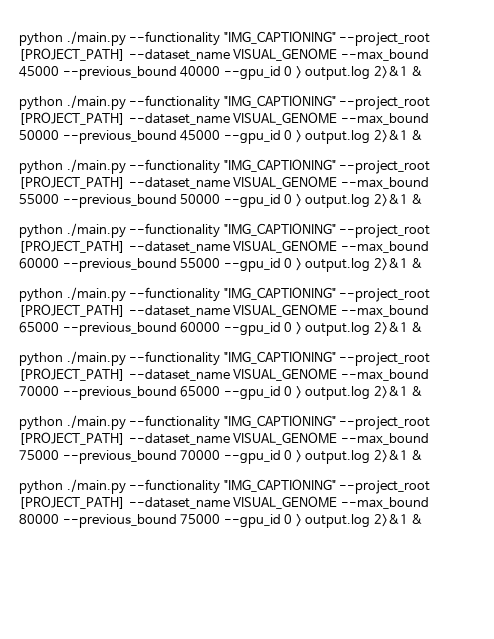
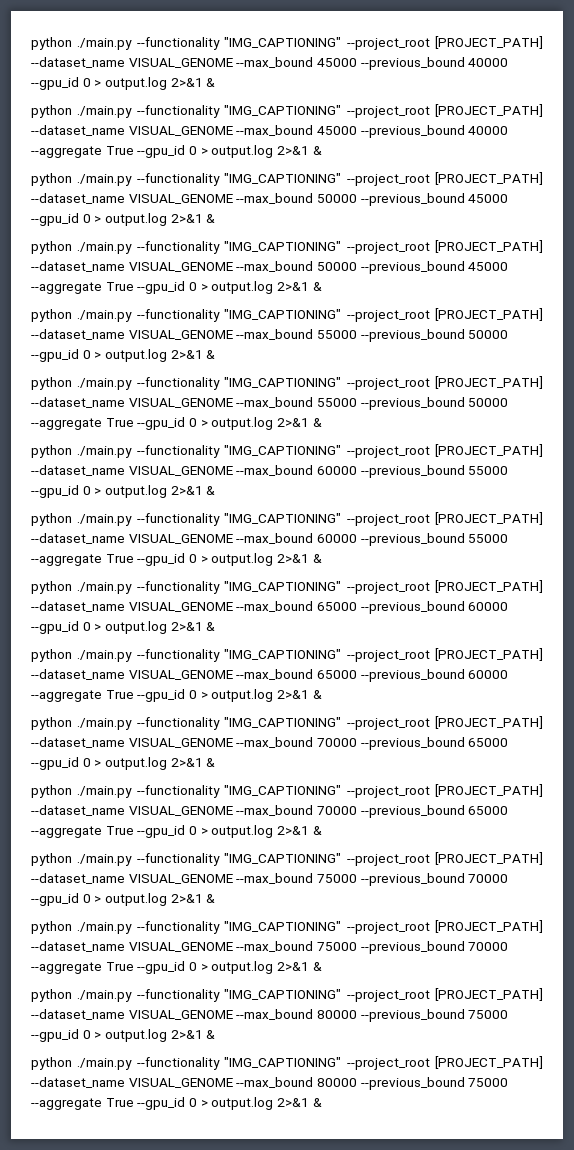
(424, 71) none -> [31,104,544,118] [31,125,509,138] [31,145,322,158] // python ./main.py --functionality "IMG_CAPTIONING" --project_root [PROJECT_PATH] --dataset_name VISUAL_GENOME --max_bound 45000 --previous_bound 40000 --aggregate True --gpu_id 0 > output.log 2>&1 &
(424, 135) none -> [31,240,544,254] [31,261,509,274] [31,281,322,294] // python ./main.py --functionality "IMG_CAPTIONING" --project_root [PROJECT_PATH] --dataset_name VISUAL_GENOME --max_bound 50000 --previous_bound 45000 --aggregate True --gpu_id 0 > output.log 2>&1 &
(424, 199) none -> [31,376,544,390] [31,397,509,410] [31,417,322,430] // python ./main.py --functionality "IMG_CAPTIONING" --project_root [PROJECT_PATH] --dataset_name VISUAL_GENOME --max_bound 55000 --previous_bound 50000 --aggregate True --gpu_id 0 > output.log 2>&1 &
(424, 263) none -> [31,512,544,526] [31,533,509,546] [31,553,322,566] // python ./main.py --functionality "IMG_CAPTIONING" --project_root [PROJECT_PATH] --dataset_name VISUAL_GENOME --max_bound 60000 --previous_bound 55000 --aggregate True --gpu_id 0 > output.log 2>&1 &
(424, 327) none -> [31,648,544,662] [31,669,509,682] [31,689,322,702] // python ./main.py --functionality "IMG_CAPTIONING" --project_root [PROJECT_PATH] --dataset_name VISUAL_GENOME --max_bound 65000 --previous_bound 60000 --aggregate True --gpu_id 0 > output.log 2>&1 &
(424, 391) none -> [31,784,544,798] [31,805,509,818] [31,825,322,838] // python ./main.py --functionality "IMG_CAPTIONING" --project_root [PROJECT_PATH] --dataset_name VISUAL_GENOME --max_bound 70000 --previous_bound 65000 --aggregate True --gpu_id 0 > output.log 2>&1 &
(424, 455) none -> [31,920,544,934] [31,941,509,954] [31,961,322,974] // python ./main.py --functionality "IMG_CAPTIONING" --project_root [PROJECT_PATH] --dataset_name VISUAL_GENOME --max_bound 75000 --previous_bound 70000 --aggregate True --gpu_id 0 > output.log 2>&1 &
(424, 519) none -> [31,1056,544,1070] [31,1077,509,1090] [31,1097,322,1110] // python ./main.py --functionality "IMG_CAPTIONING" --project_root [PROJECT_PATH] --dataset_name VISUAL_GENOME --max_bound 80000 --previous_bound 75000 --aggregate True --gpu_id 0 > output.log 2>&1 &

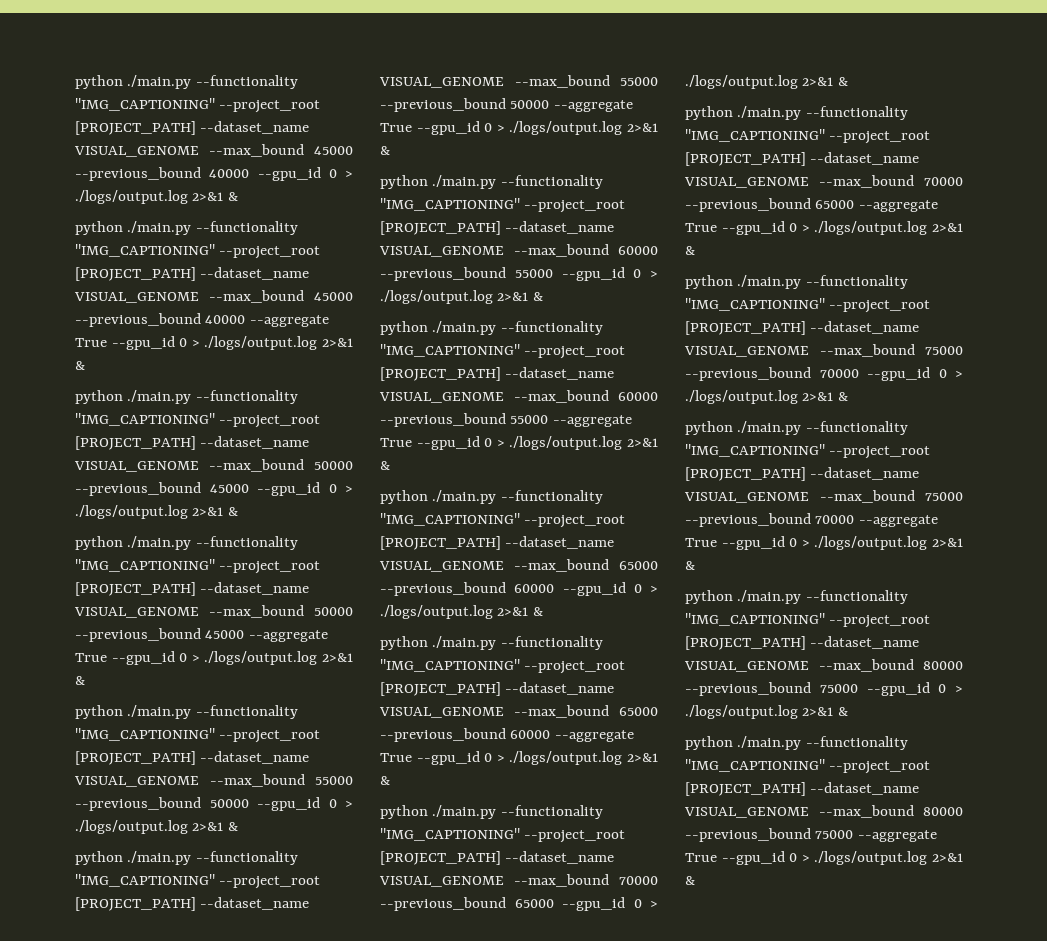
[104,77,167,90] output.log -> [75,190,188,204] ./logs/output.log
[211,145,274,158] output.log -> [204,336,318,350] ./logs/output.log
[104,213,167,226] output.log -> [75,505,188,519] ./logs/output.log
[211,281,274,294] output.log -> [204,651,318,665] ./logs/output.log
[104,349,167,362] output.log -> [75,820,188,834] ./logs/output.log
[211,417,274,430] output.log -> [509,121,623,135] ./logs/output.log
[104,485,167,498] output.log -> [380,290,493,304] ./logs/output.log
[211,553,274,566] output.log -> [509,436,623,450] ./logs/output.log
[104,621,167,634] output.log -> [380,605,493,619] ./logs/output.log
[211,689,274,702] output.log -> [509,751,623,765] ./logs/output.log
[104,757,167,770] output.log -> [685,75,798,89] ./logs/output.log
[211,825,274,838] output.log -> [814,221,928,235] ./logs/output.log
[104,893,167,906] output.log -> [685,390,798,404] ./logs/output.log
[211,961,274,974] output.log -> [814,536,928,550] ./logs/output.log
[104,1029,167,1042] output.log -> [685,705,798,719] ./logs/output.log
[211,1097,274,1110] output.log -> [814,851,928,865] ./logs/output.log

